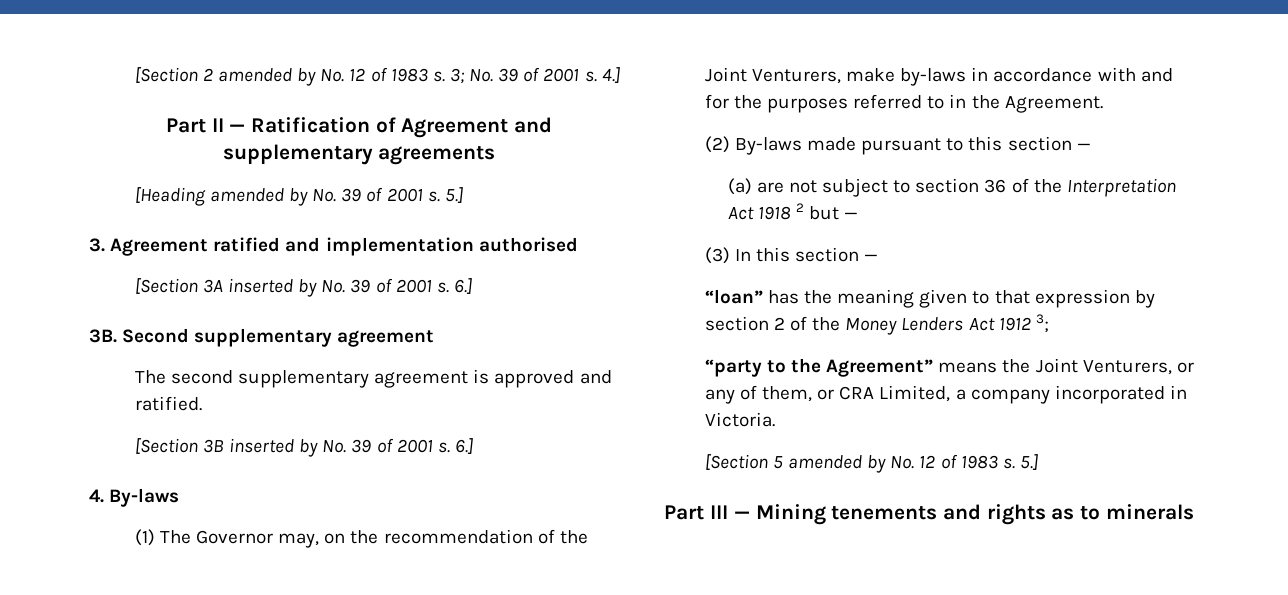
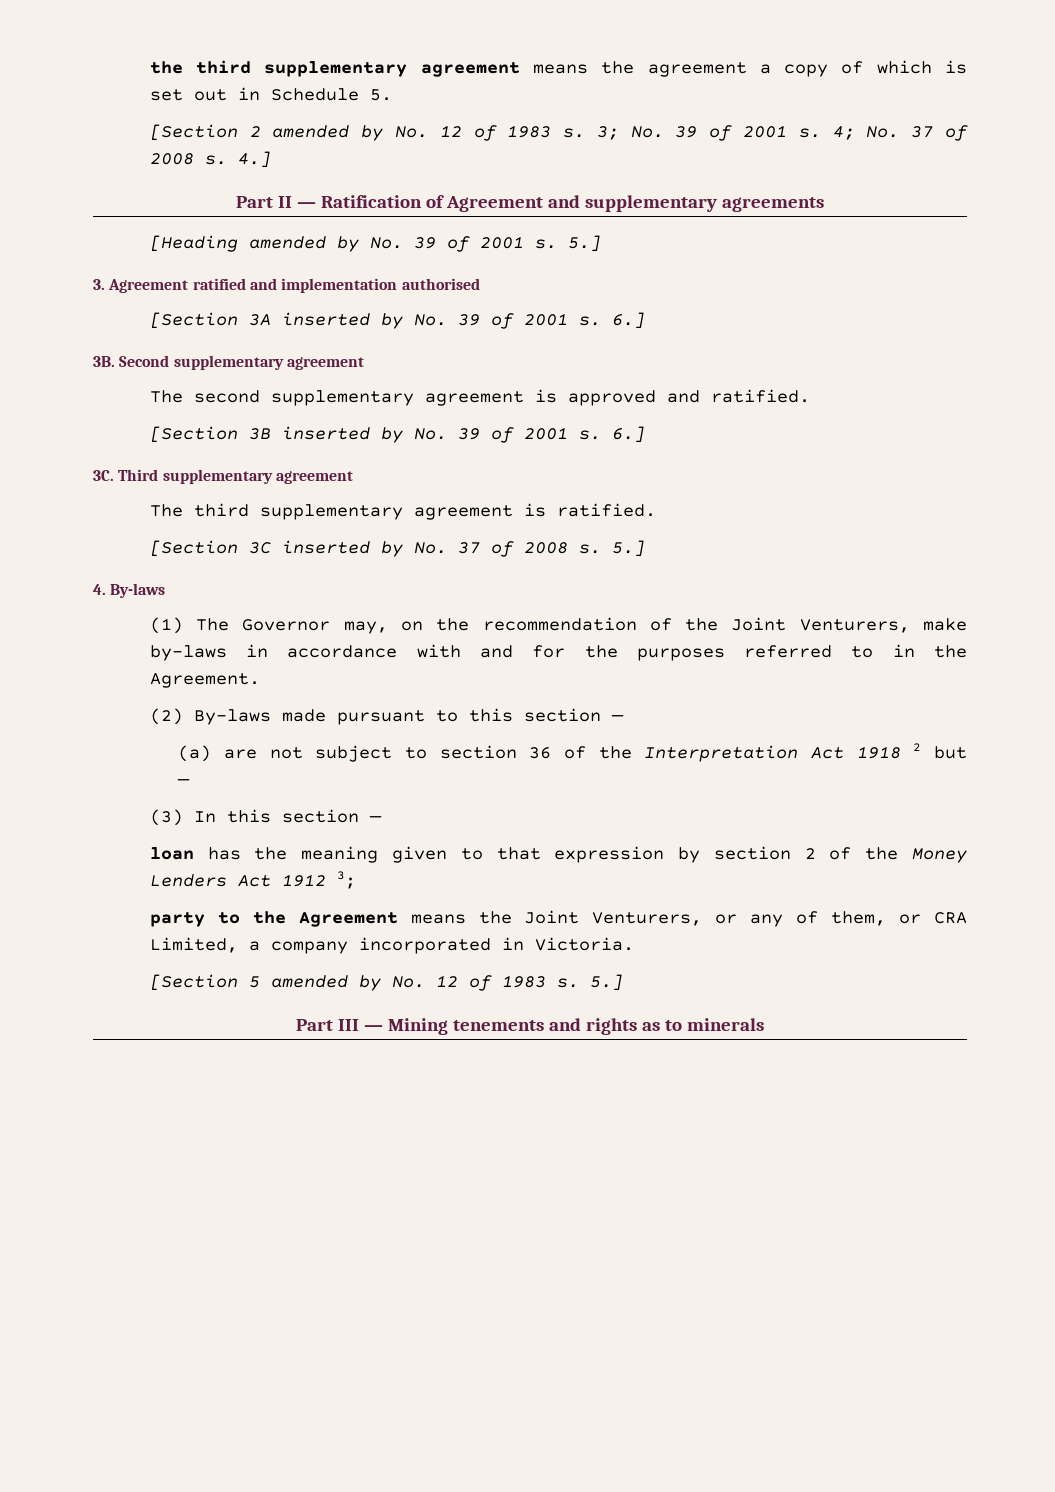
(134, 75) none -> [149,60,968,77] [149,87,392,101] the third supplementary agreement means the agreement a copy of which is set out in Schedule 5. //
(597, 76) none -> [832,125,968,141] [149,153,227,165] 4; No. 37 of 2008 s.
(473, 446) none -> [93,469,353,484] [149,503,656,520] [149,540,645,557] // 3C. Third supplementary agreement // The third supplementary agreement is ratified. // [Section 3C inserted by No. 37 of 2008 s. 5.]
[704,289,763,304] “loan” -> [149,847,194,860] loan
[704,359,762,377] “party -> [149,912,205,927] party
[826,359,934,377] Agreement” -> [298,912,398,927] Agreement

